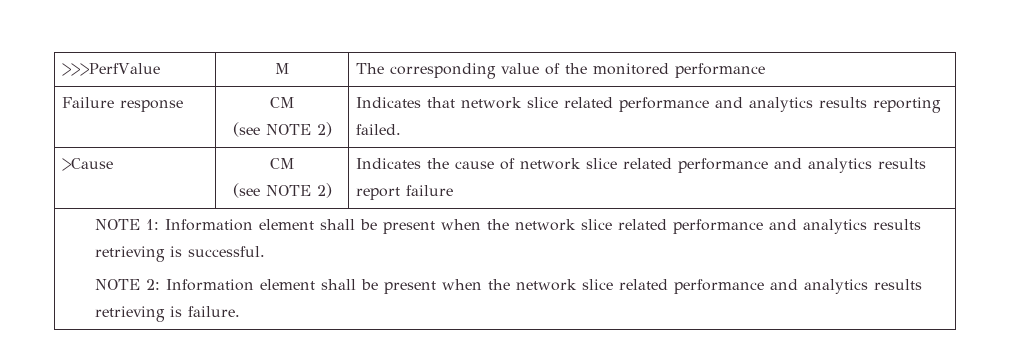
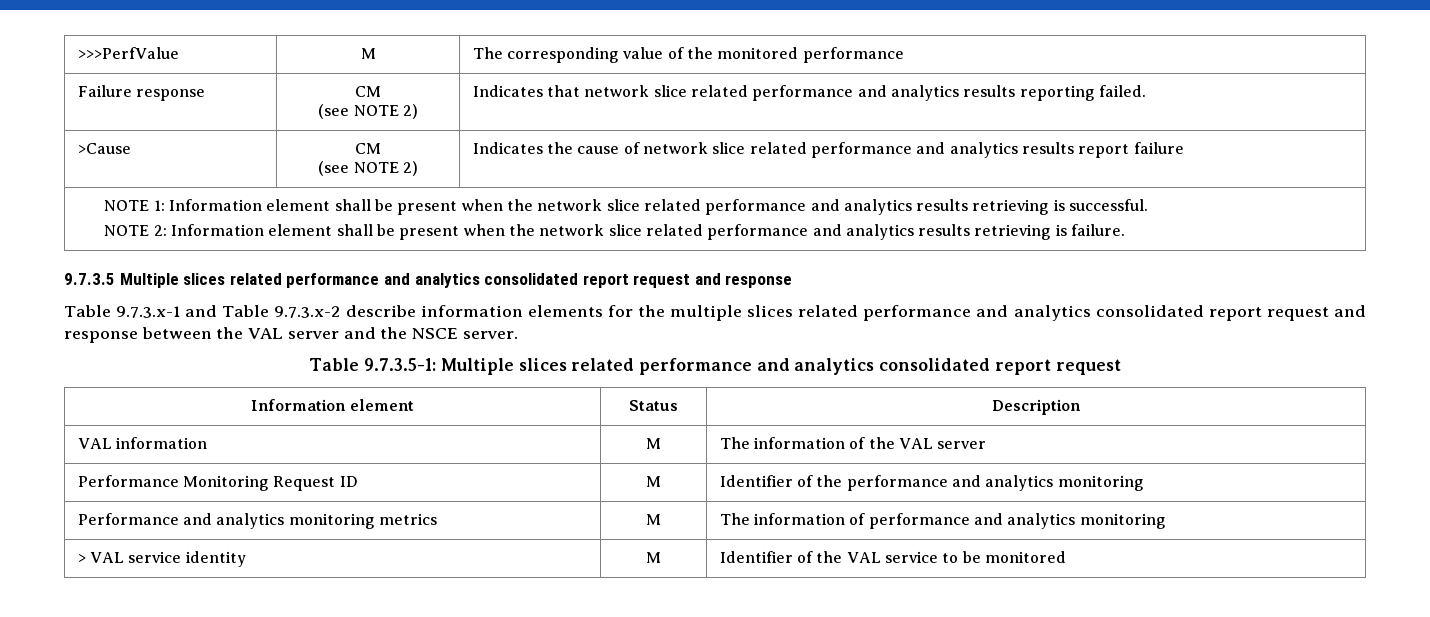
(240, 311) none -> [64,273,793,288] [64,305,1367,321] [64,327,518,343] [309,358,1121,375] [251,399,414,411] [629,400,678,411] [992,399,1081,415] [77,437,208,449] [646,438,661,449] [719,437,987,449] [77,475,358,491] [646,476,661,487] [719,475,1144,491] [77,513,438,529] [646,514,661,525] [719,513,1166,529] [77,551,246,567] [646,552,661,563] [719,551,1067,563] // 9.7.3.5 Multiple slices related performance and analytics consolidated report request and response // Table 9.7.3.x-1 and Table 9.7.3.x-2 describe information elements for the multiple slices related performance and analytics consolidated report request and response between the VAL server and the NSCE server. // Table 9.7.3.5-1: Multiple slices related performance and analytics consolidated report request // Information element | Status | Description // VAL information | M | The information of the VAL server // Performance Monitoring Request ID | M | Identifier of the performance and analytics monitoring // Performance and analytics monitoring metrics | M | The information of performance and analytics monitoring // > VAL service identity | M | Identifier of the VAL service to be monitored

